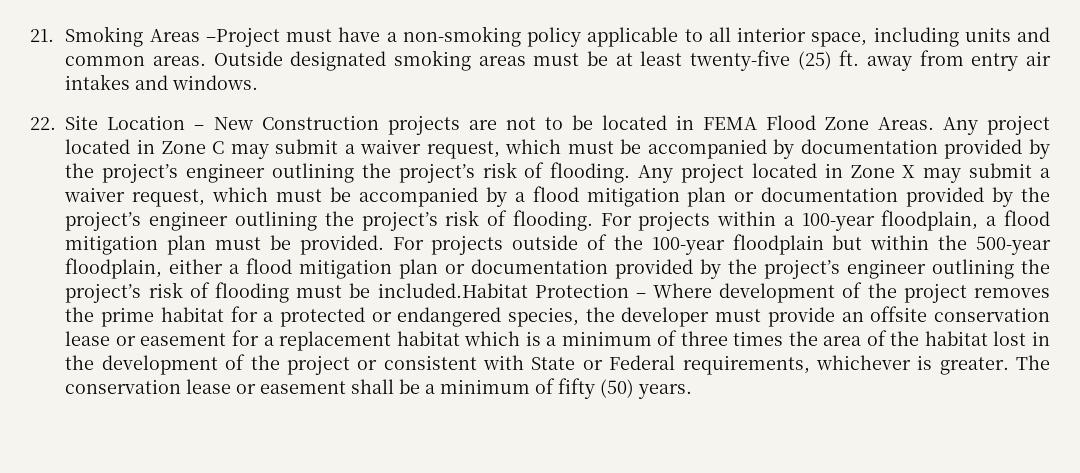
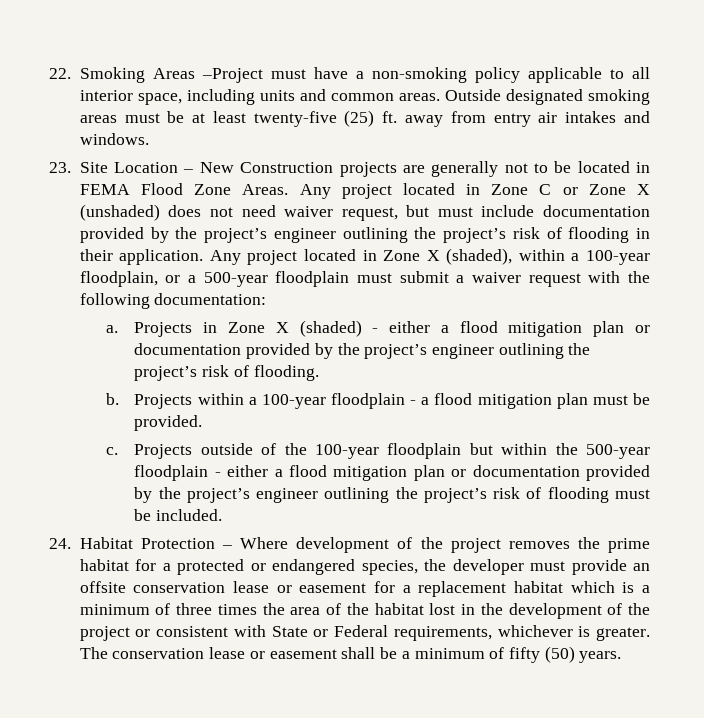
[30,29,54,42] 21. -> [49,68,71,79] 22.
[30,117,56,130] 22. -> [49,162,71,173] 23.
(497, 125) none -> [431,161,499,177] generally
[230,139,795,159] may submit a waiver request, which must be accompanied by -> [562,184,650,195] [79,204,535,221] or Zone X (unshaded) does not need waiver request, but must include
[550,162,631,183] flooding. -> [568,227,650,243] [79,249,204,265] flooding in their application.
[923,163,1050,183] [64,187,507,207] may submit a waiver request, which must be accompanied by -> [446,248,650,265] [79,271,650,287] [79,293,267,309] [105,320,431,337] (shaded), within a 100-year floodplain, or a 500-year floodplain must submit a waiver request with the following documentation: // a. Projects in Zone X (shaded) - either
[600,210,979,231] For projects within a 100-year floodplain, -> [105,393,417,409] // b. Projects within a 100-year floodplain -
[392,235,504,255] For projects -> [105,444,193,459] // c. Projects
[65,258,163,279] floodplain, -> [134,465,221,481] floodplain -
[377,283,528,298] included.Habitat -> [156,509,223,521] [49,537,133,549] included. // 24. Habitat

